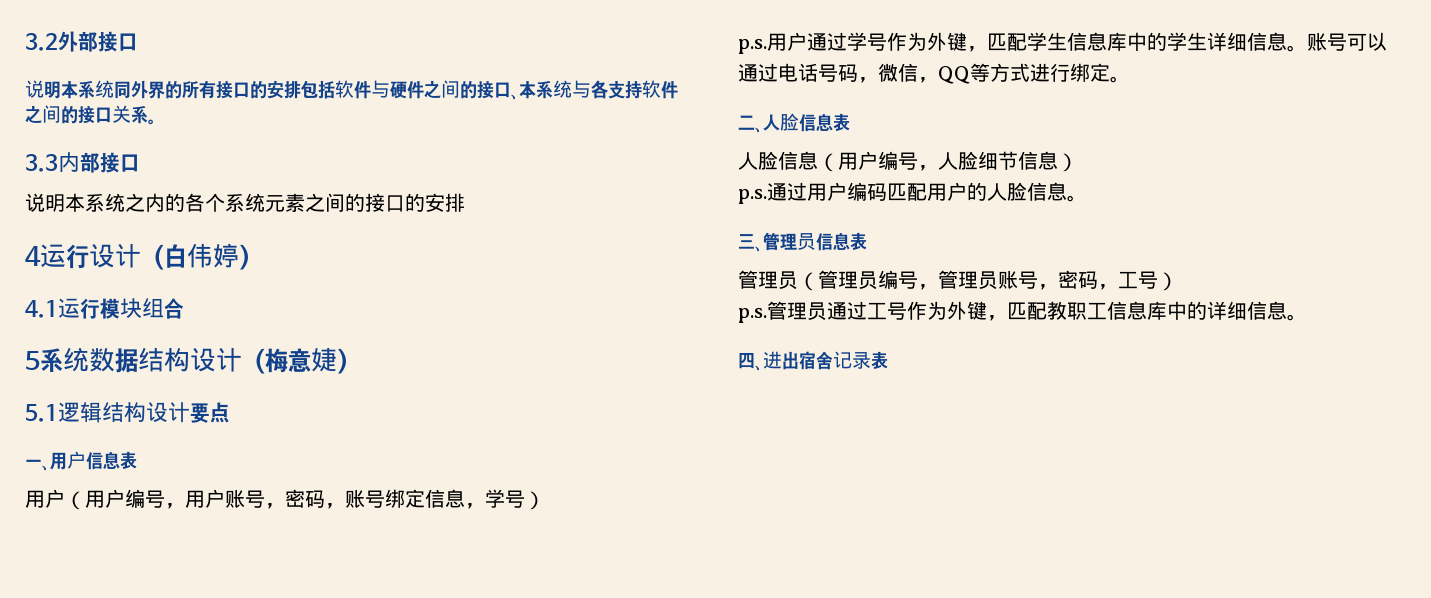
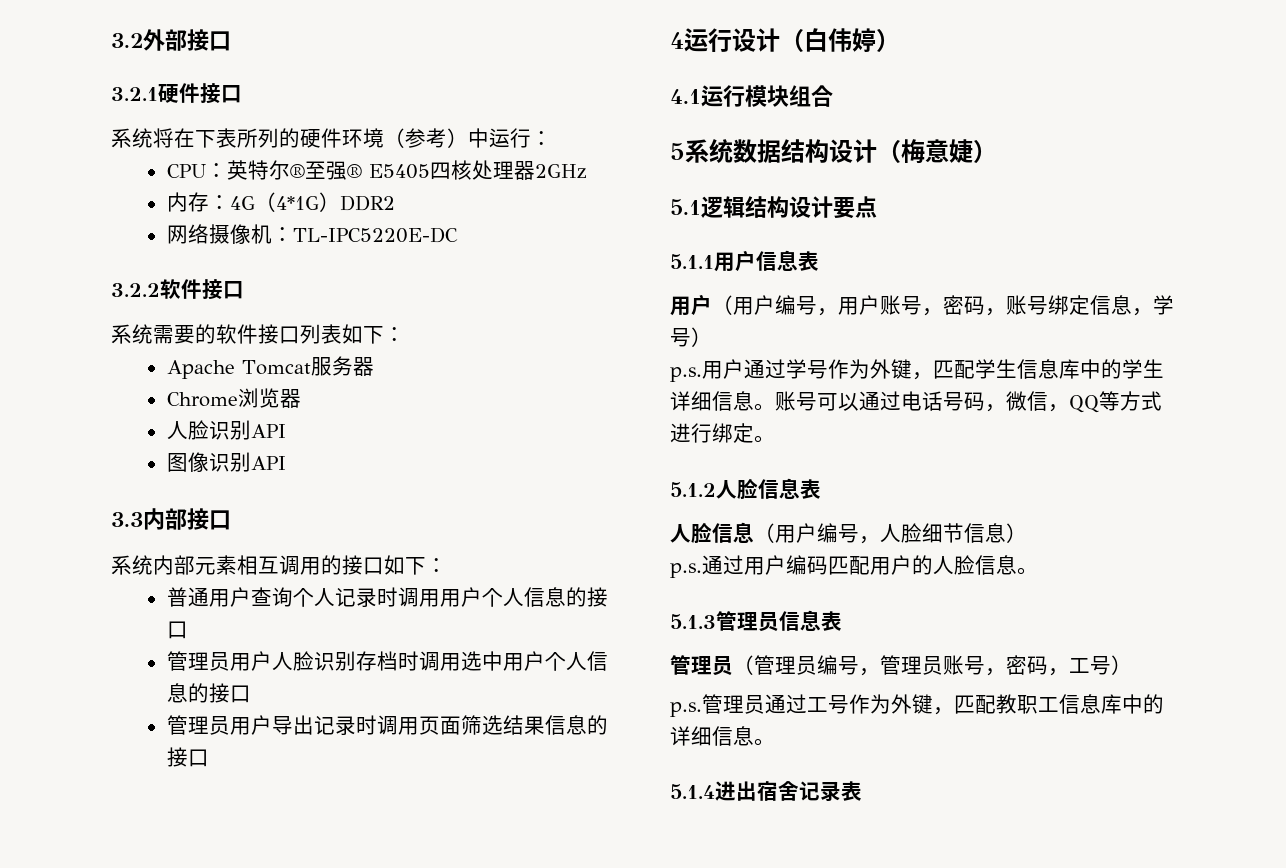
[25,80,678,100] [25,105,156,125] [25,152,140,173] [25,193,465,212] 说明本系统同外界的所有接口的安排包括软件与硬件之间的接口、本系统与各支持软件之间的接口关系。 // 3.3内部接口 // 说明本系统之内的各个系统元素之间的接口的安排 -> [111,83,242,104] [111,128,552,148] [166,160,586,180] [166,192,395,212] [166,224,458,244] [111,279,244,300] [111,324,405,344] [166,356,374,379] [166,388,301,408] [166,420,286,440] [166,452,286,472] [111,508,231,530] [111,555,447,575] [166,587,608,607] [166,621,188,639] [166,651,608,671] [166,683,251,703] [166,715,608,735] [166,747,209,767] 3.2.1硬件接口 // 系统将在下表所列的硬件环境（参考）中运行： // CPU：英特尔®至强® E5405四核处理器2GHz // 内存：4G（4*1G）DDR2 // 网络摄像机：TL-IPC5220E-DC // 3.2.2软件接口 // 系统需要的软件接口列表如下： // Apache Tomcat服务器 // Chrome浏览器 // 人脸识别API // 图像识别API // 3.3内部接口 // 系统内部元素相互调用的接口如下： // 普通用户查询个人记录时调用用户个人信息的接口 // 管理员用户人脸识别存档时调用选中用户个人信息的接口 // 管理员用户导出记录时调用页面筛选结果信息的接口
[25,459,50,471] 一、 -> [670,254,714,269] 5.1.1
[738,115,763,133] 二、 -> [670,482,716,497] 5.1.2
[738,234,763,252] 三、 -> [670,614,716,629] 5.1.3
[738,352,763,371] 四、 -> [670,784,715,799] 5.1.4

